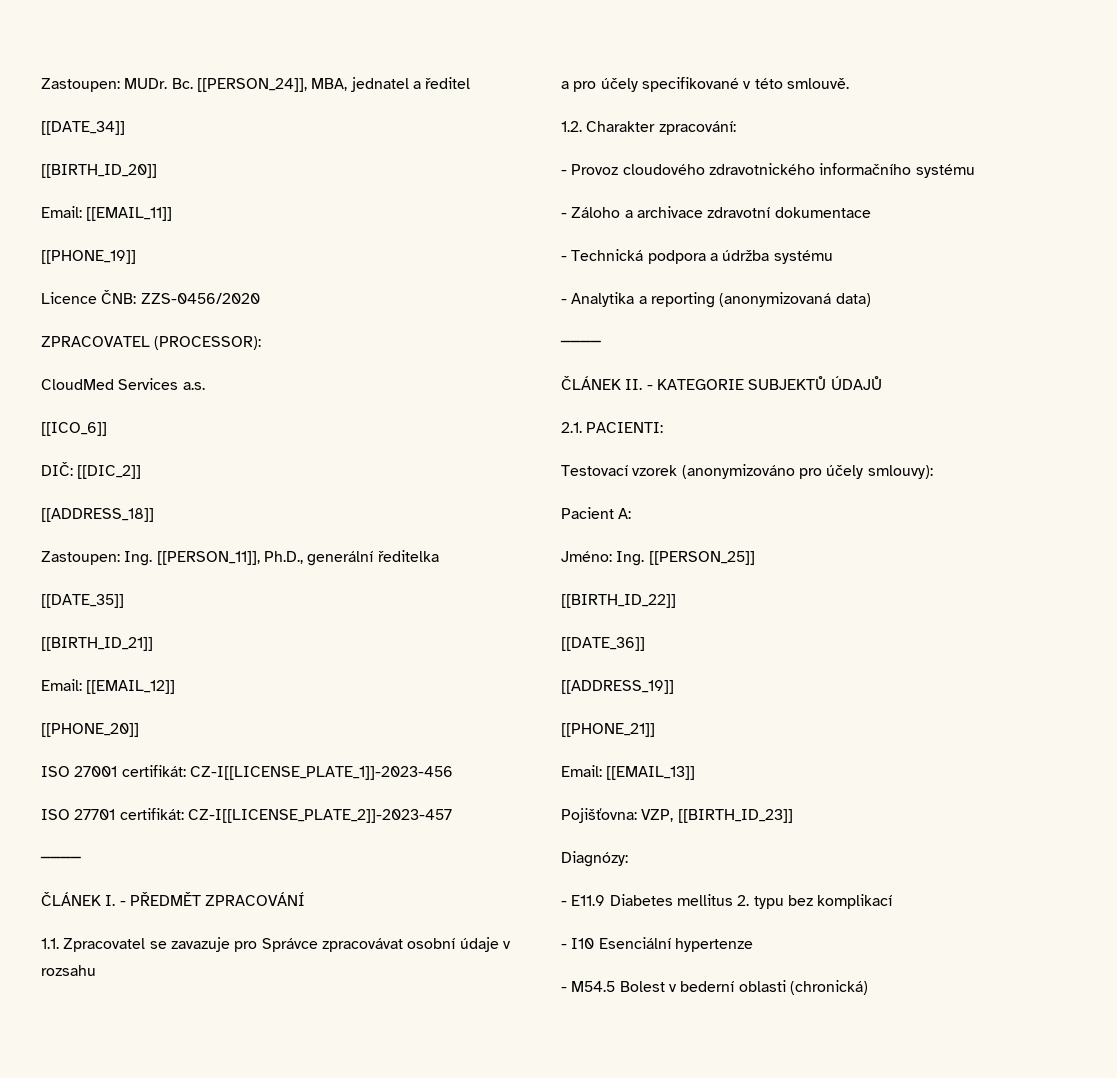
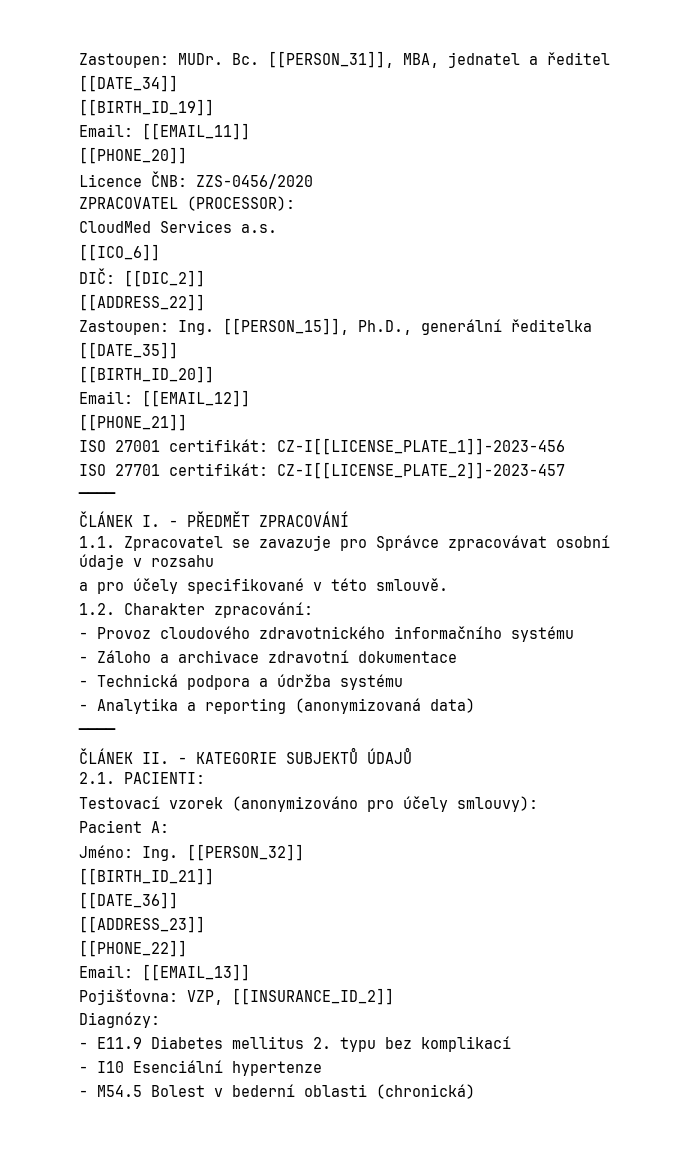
[196,78,307,92] [[PERSON_24]], -> [268,51,394,68] [[PERSON_31]],
[41,164,157,178] [[BIRTH_ID_20]] -> [79,99,214,116] [[BIRTH_ID_19]]
[41,250,136,264] [[PHONE_19]] -> [79,147,187,164] [[PHONE_20]]
[41,508,154,522] [[ADDRESS_18]] -> [79,294,205,311] [[ADDRESS_22]]
[156,551,260,565] [[PERSON_11]], -> [223,318,349,335] [[PERSON_15]],
[41,637,153,651] [[BIRTH_ID_21]] -> [79,366,214,383] [[BIRTH_ID_20]]
[41,723,139,737] [[PHONE_20]] -> [79,414,187,431] [[PHONE_21]]
[648,551,755,565] [561,594,676,608] [[PERSON_25]] // [[BIRTH_ID_22]] -> [187,844,304,861] [79,868,214,885] [[PERSON_32]] // [[BIRTH_ID_21]]
[561,680,674,694] [561,723,655,737] [[ADDRESS_19]] // [[PHONE_21]] -> [79,916,205,933] [79,940,187,957] [[ADDRESS_23]] // [[PHONE_22]]
[677,809,793,823] [[BIRTH_ID_23]] -> [232,988,394,1005] [[INSURANCE_ID_2]]

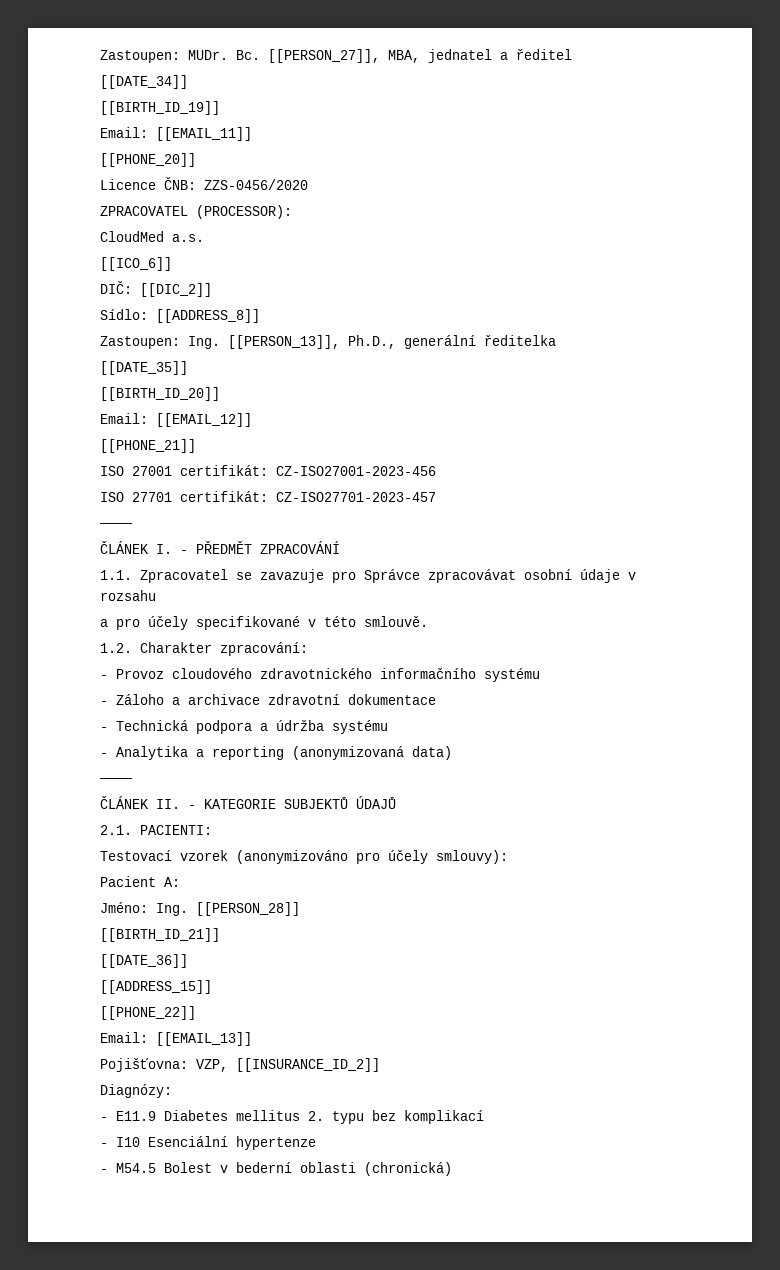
[268,51,394,68] [[PERSON_31]], -> [268,49,380,63] [[PERSON_27]],
[160,220,232,233] Services -> (164, 236) none
[79,294,205,311] [[ADDRESS_22]] -> [100,309,260,323] Sídlo: [[ADDRESS_8]]
[223,318,349,335] [[PERSON_15]], -> [228,335,340,349] [[PERSON_13]],
[277,438,565,455] CZ-I[[LICENSE_PLATE_1]]-2023-456 -> [276,466,436,476] CZ-ISO27001-2023-456
[277,462,565,479] CZ-I[[LICENSE_PLATE_2]]-2023-457 -> [276,492,436,502] CZ-ISO27701-2023-457
[187,844,304,861] [[PERSON_32]] -> [196,902,300,916] [[PERSON_28]]
[79,916,205,933] [[ADDRESS_23]] -> [100,980,212,994] [[ADDRESS_15]]

